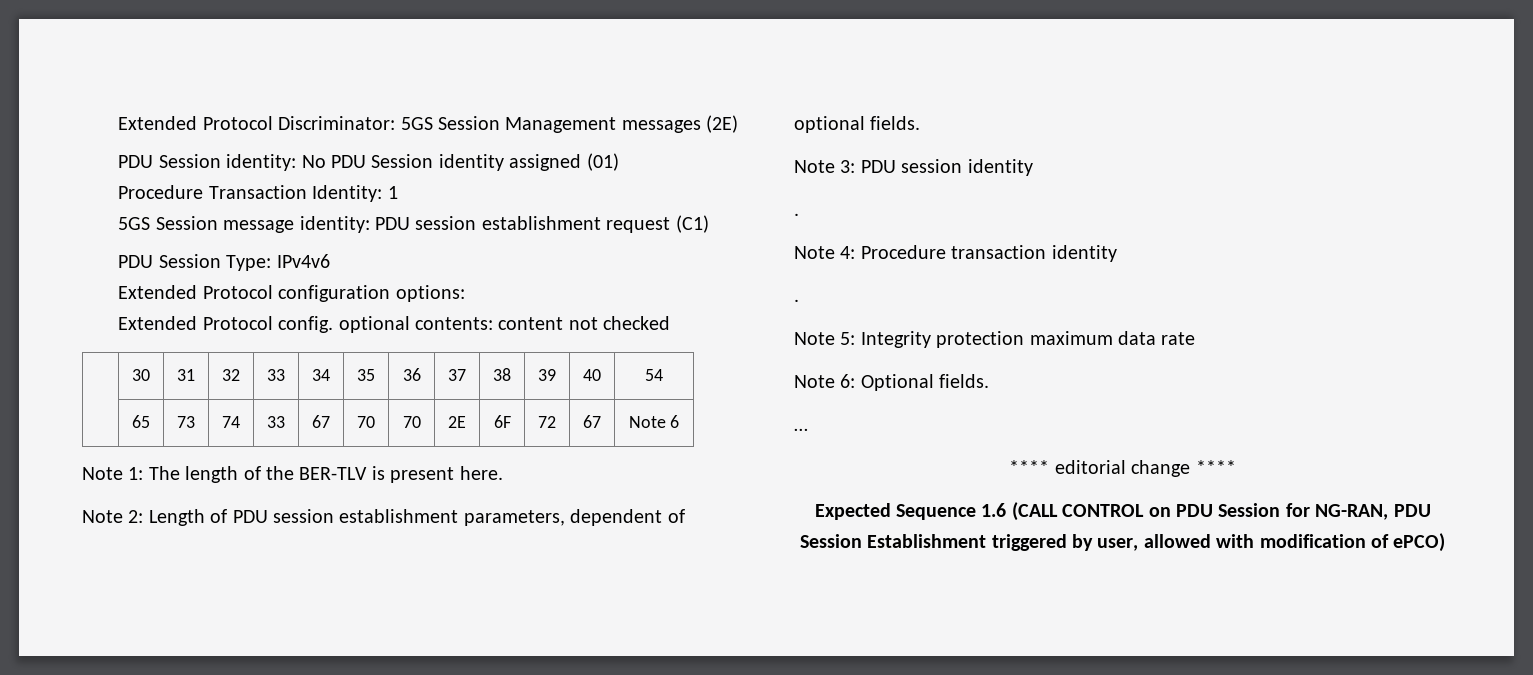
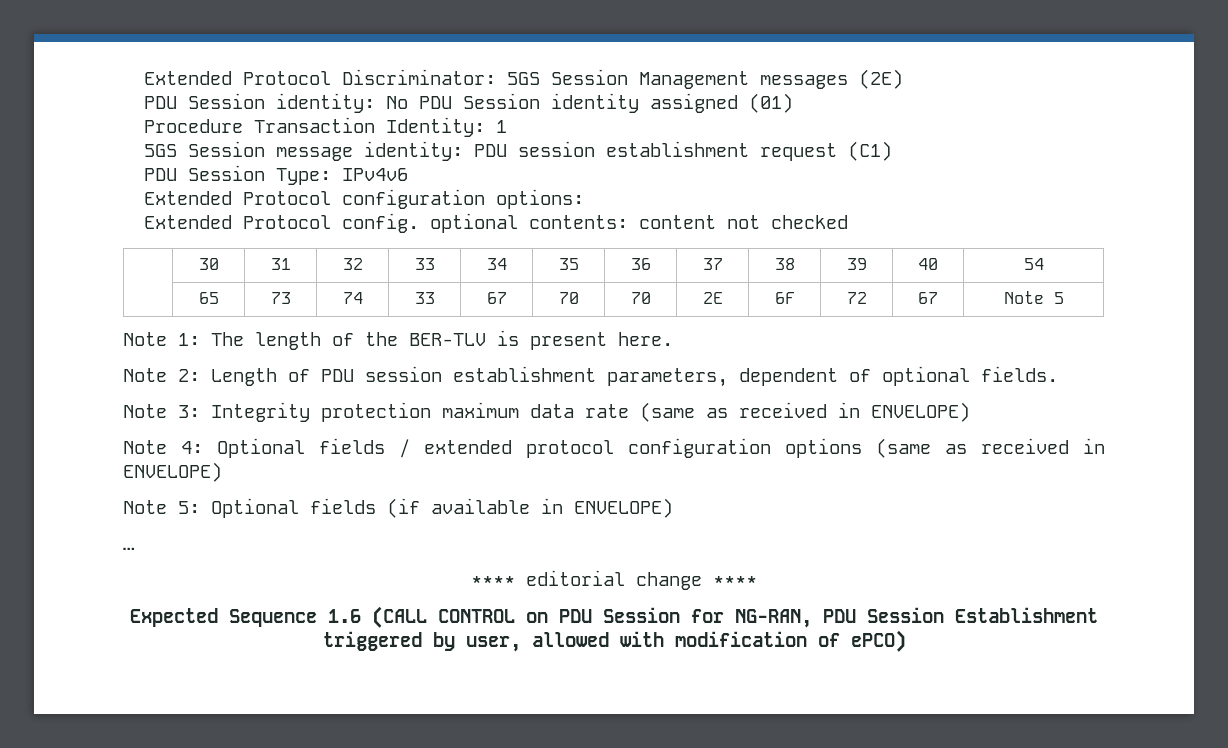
[670,415,680,428] 6 -> [1053,292,1064,304] 5
[860,159,1033,176] [794,213,799,216] [794,245,1117,262] [794,299,799,302] [794,332,856,345] PDU session identity // . // Note 4: Procedure transaction identity // . // Note 5: -> (200, 411) none
[794,374,990,391] // Note 6: Optional fields. -> [640,402,970,422] [123,438,1105,458] [123,462,222,482] [123,498,673,518] (same as received in ENVELOPE) // Note 4: Optional fields / extended protocol configuration options (same as received in ENVELOPE) // Note 5: Optional fields (if available in ENVELOPE)

